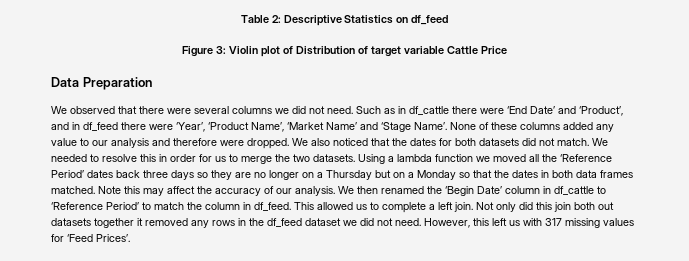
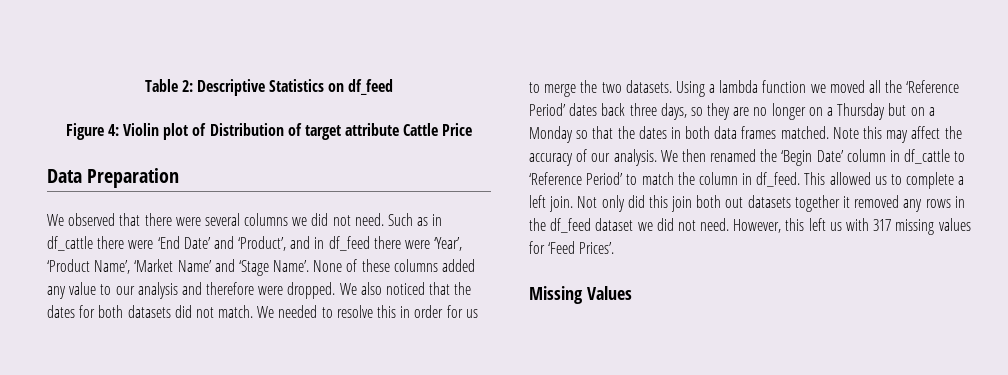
[216,46,227,54] 3: -> [107,124,119,136] 4:
[403,46,444,54] variable -> [345,123,400,136] attribute
[171,170,194,180] days -> [660,103,687,120] days,
(130, 238) none -> [529,286,632,304] // Missing Values

